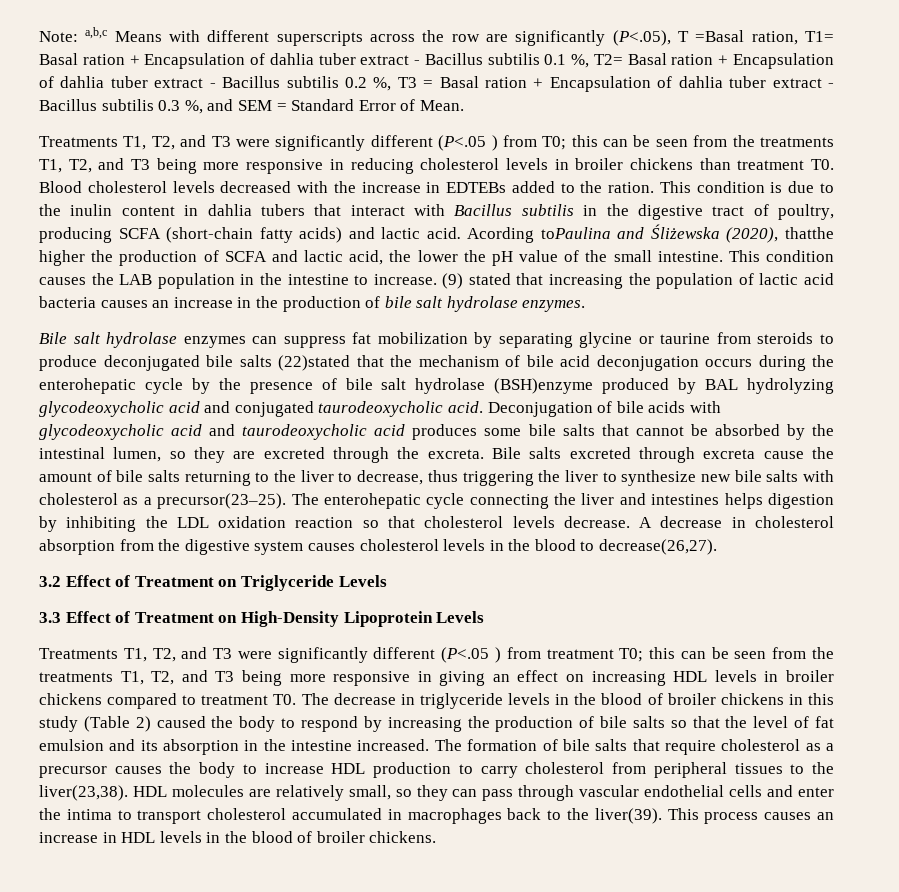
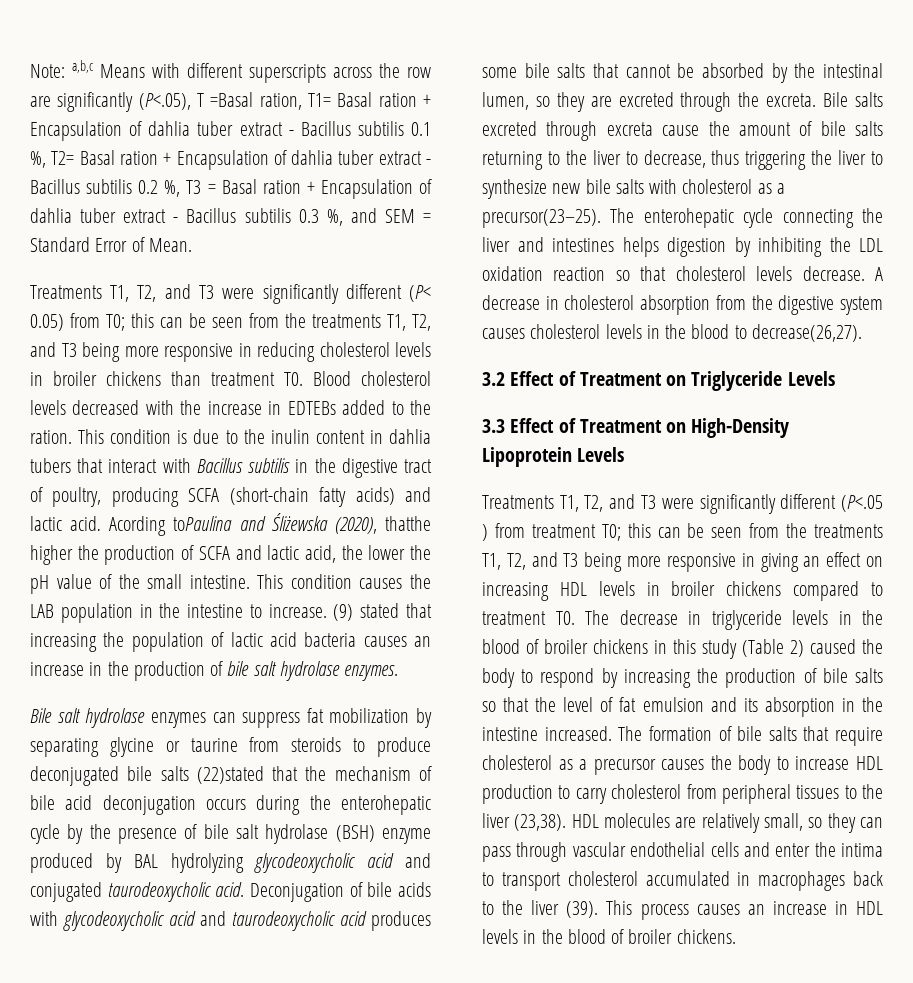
[438,135,498,151] (P<.05 ) -> [409,285,431,302] [30,314,64,331] (P< 0.05)
[494,378,594,394] (BSH)enzyme -> [335,825,431,844] (BSH) enzyme
[39,785,128,801] liver(23,38). -> [482,813,567,831] liver (23,38).
[594,808,662,824] liver(39). -> [531,900,599,918] liver (39).

